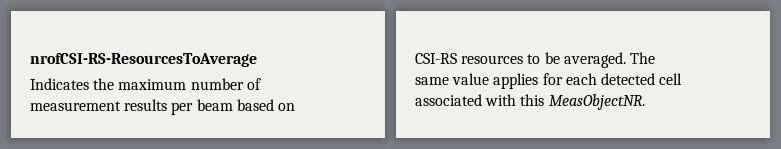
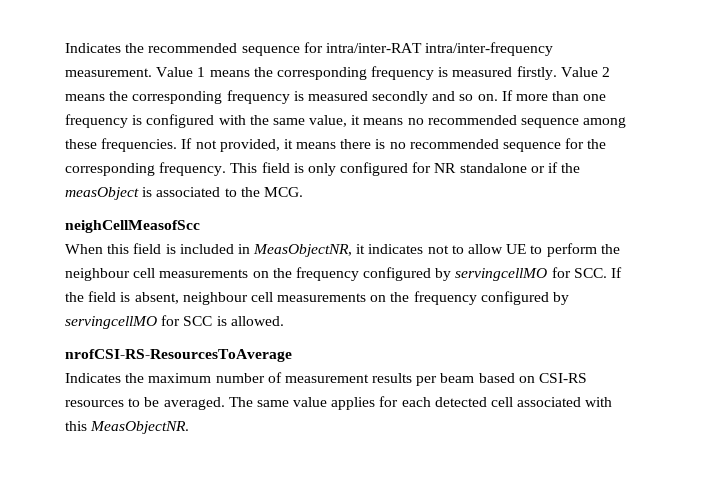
(30, 60) none -> [65,42,554,56] [65,66,611,80] [65,90,607,104] [65,114,627,128] [65,138,607,152] [65,162,581,176] [65,187,303,200] [65,220,200,233] [65,243,620,257] [65,267,623,281] [65,291,570,305] [65,315,284,329] Indicates the recommended sequence for intra/inter-RAT intra/inter-frequency measurement. Value 1 means the corresponding frequency is measured firstly. Value 2 means the corresponding frequency is measured secondly and so on. If more than one frequency is configured with the same value, it means no recommended sequence among these frequencies. If not provided, it means there is no recommended sequence for the corresponding frequency. This field is only configured for NR standalone or if the measObject is associated to the MCG. // neighCellMeasofScc // When this field is included in MeasObjectNR, it indicates not to allow UE to perform the neighbour cell measurements on the frequency configured by servingcellMO for SCC. If the field is absent, neighbour cell measurements on the frequency configured by servingcellMO for SCC is allowed. //

